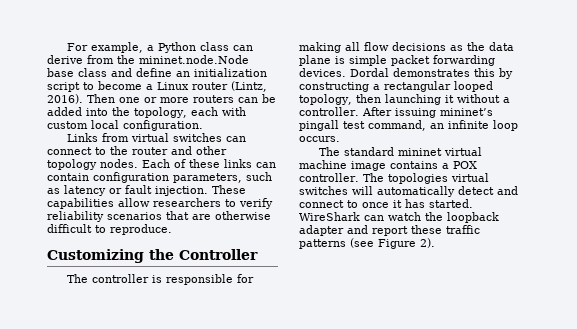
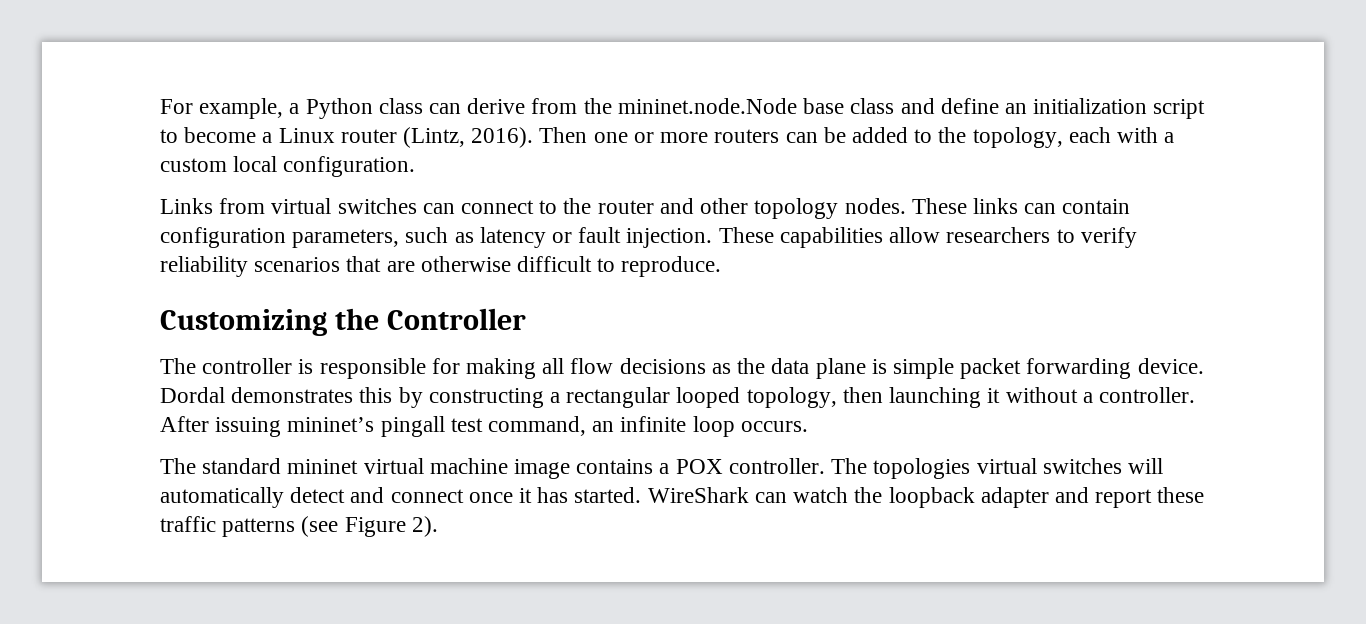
[86,108,108,116] into -> [914,129,933,143] to
(246, 111) none -> [1164,132,1175,143] a
[142,159,220,168] Each of these -> [911,198,967,214] These
[299,68,346,77] devices. -> [1137,358,1204,374] device.
[347,200,358,208] to -> (464, 496) none

